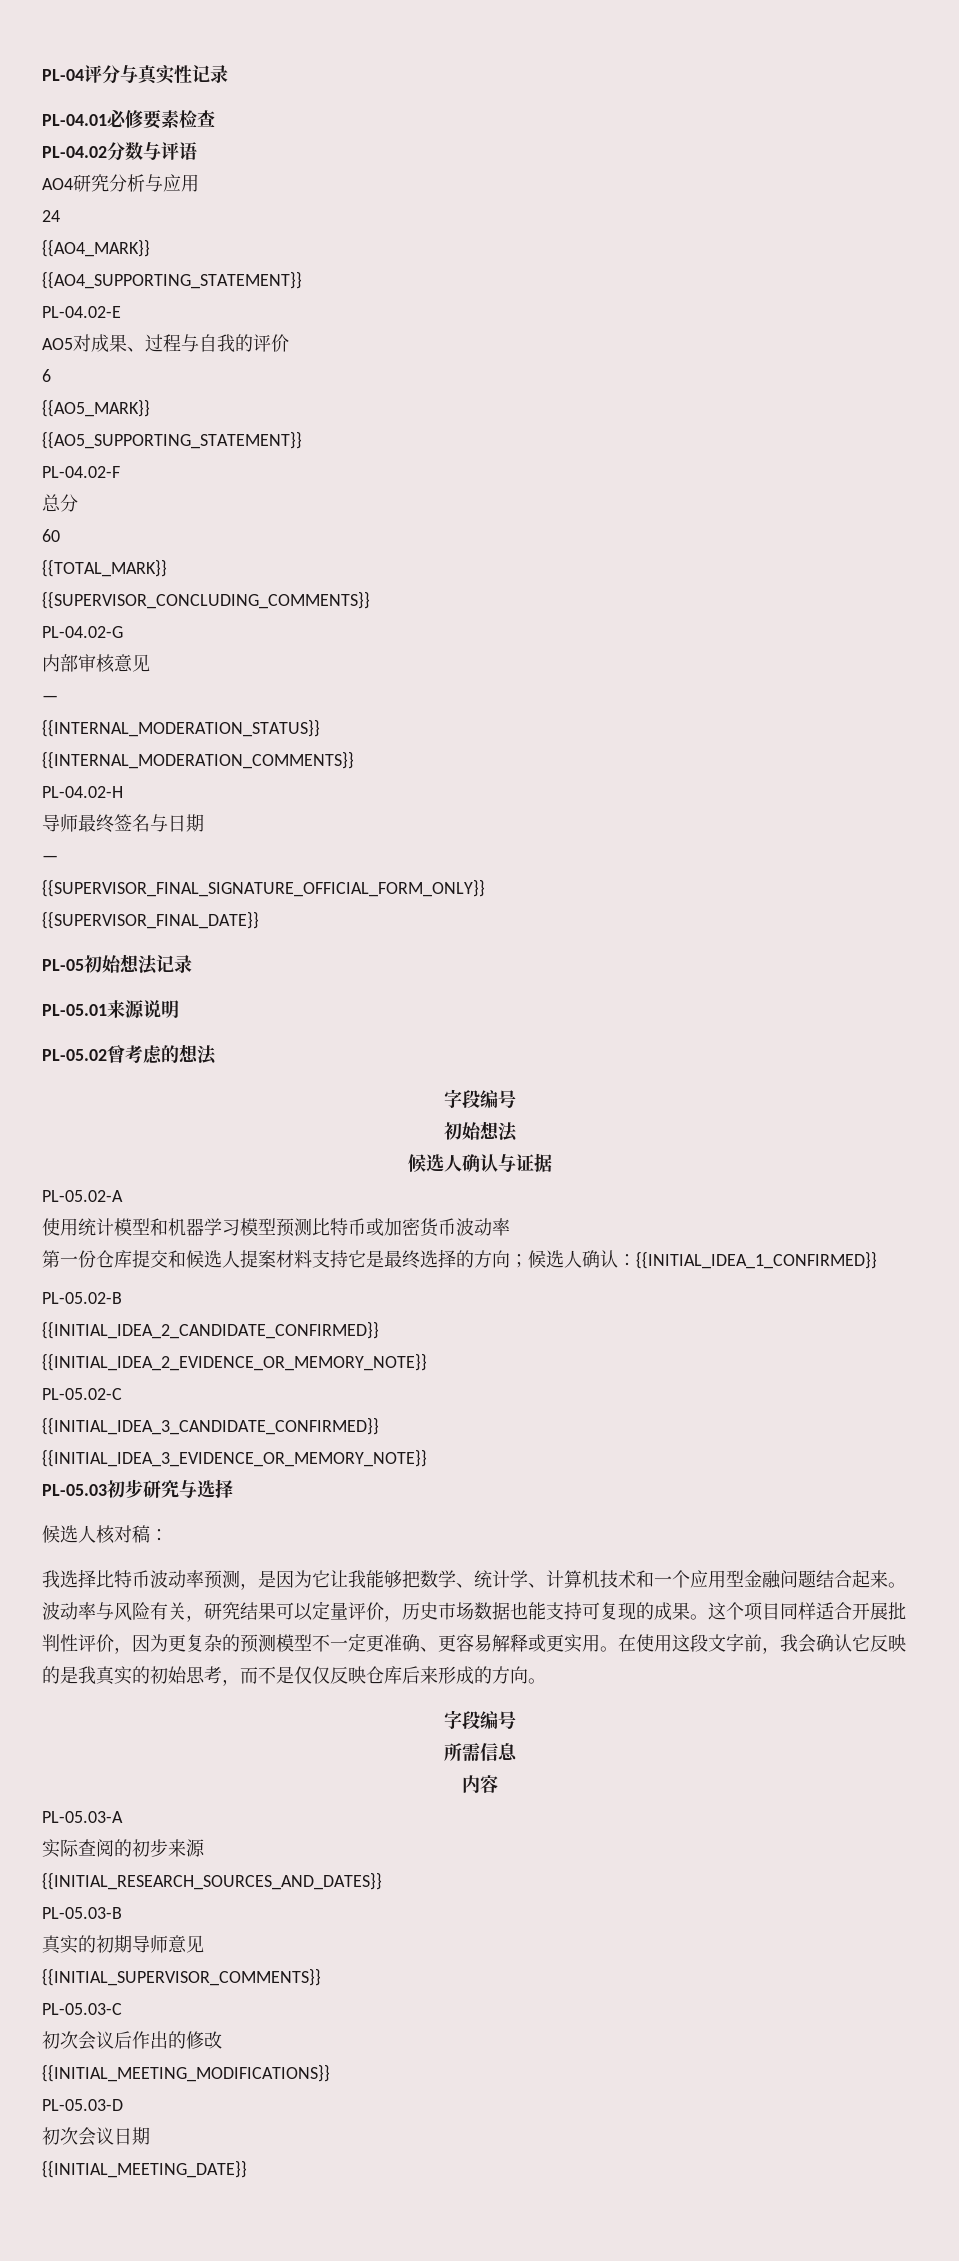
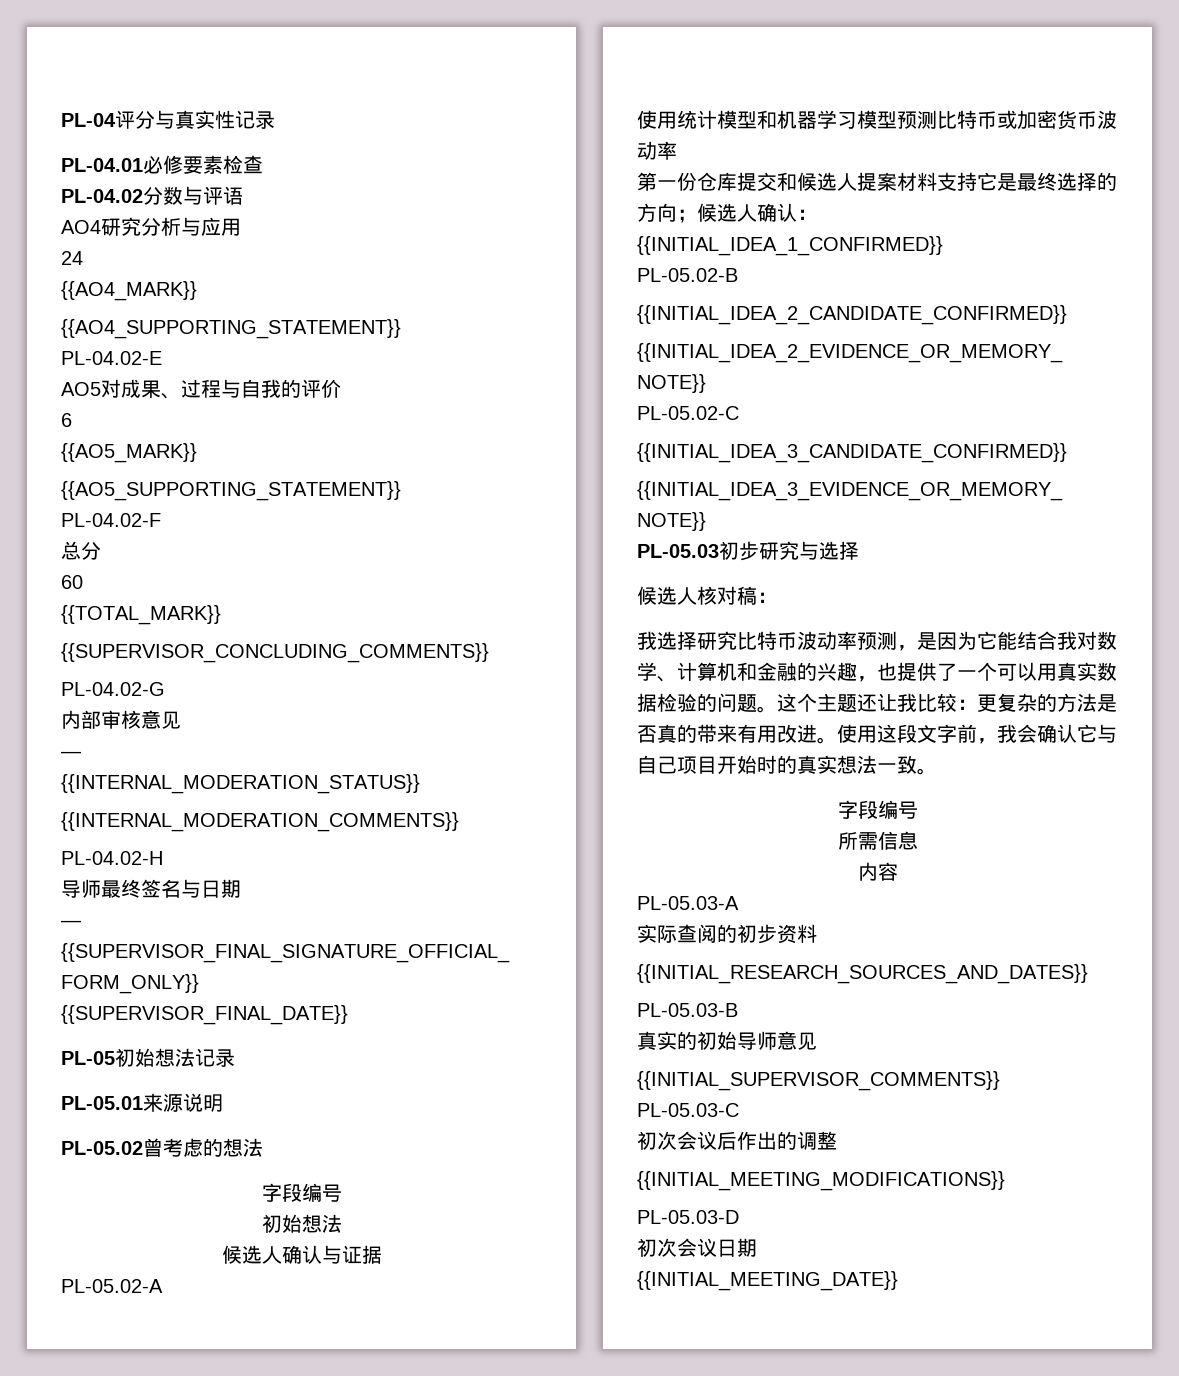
(96, 1578) none -> [697,631,737,650] 研究
[330,1570,906,1589] [42,1601,906,1622] [42,1633,636,1654] 让我能够把数学、统计学、计算机技术和一个应用型金融问题结合起来。波动率与风险有关，研究结果可以定量评价，历史市场数据也能支持可复现的成果。这个项目同样适合开展批判性评价，因为更复杂的预测模型不一定更准确、更容易解释或更实用。在 -> [997,631,1117,650] [637,662,1117,682] [637,693,1117,713] [637,724,837,744] 能结合我对数学、计算机和金融的兴趣，也提供了一个可以用真实数据检验的问题。这个主题还让我比较：更复杂的方法是否真的带来有用改进。
[870,1634,906,1652] [42,1666,528,1686] 反映的是我真实的初始思考，而不是仅仅反映仓库后来形成的方向 -> [1097,724,1117,743] [637,755,917,774] 与自己项目开始时的真实想法一致
[168,1839,205,1857] 来源 -> [777,924,817,944] 资料
[114,1935,132,1953] 期 -> [717,1031,737,1050] 始
[186,2031,222,2049] 修改 -> [797,1131,837,1150] 调整

